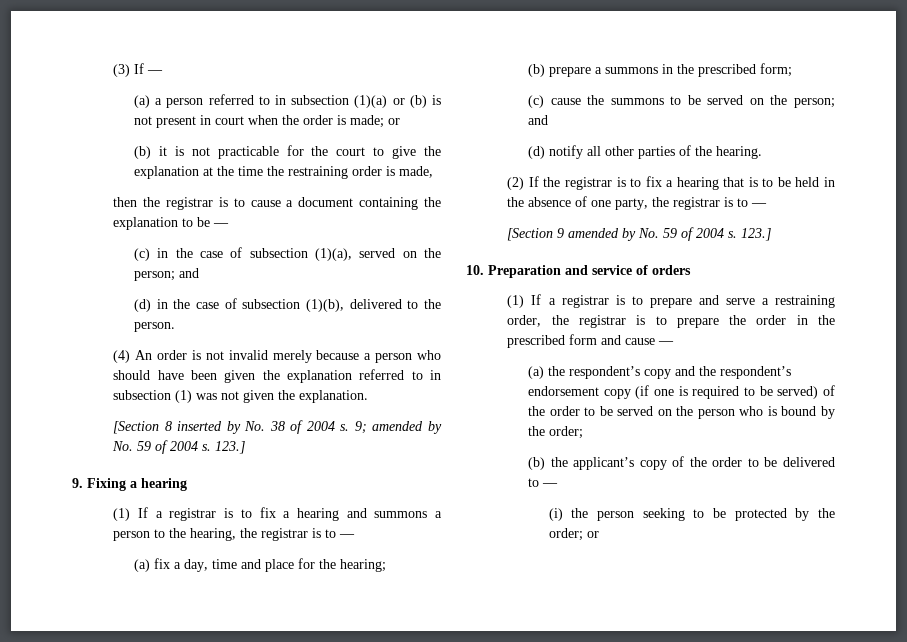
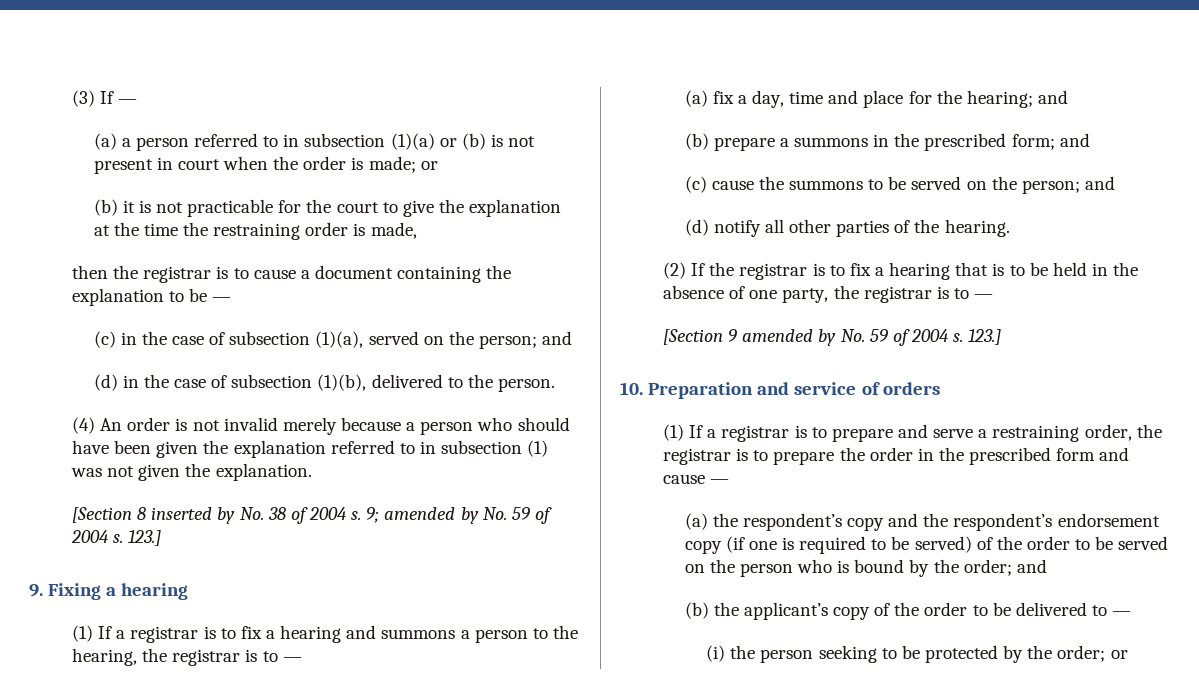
(387, 565) none -> [1037,90,1068,104] and
(793, 70) none -> [1059,133,1090,147] and
(584, 432) none -> [1016,559,1047,573] and

